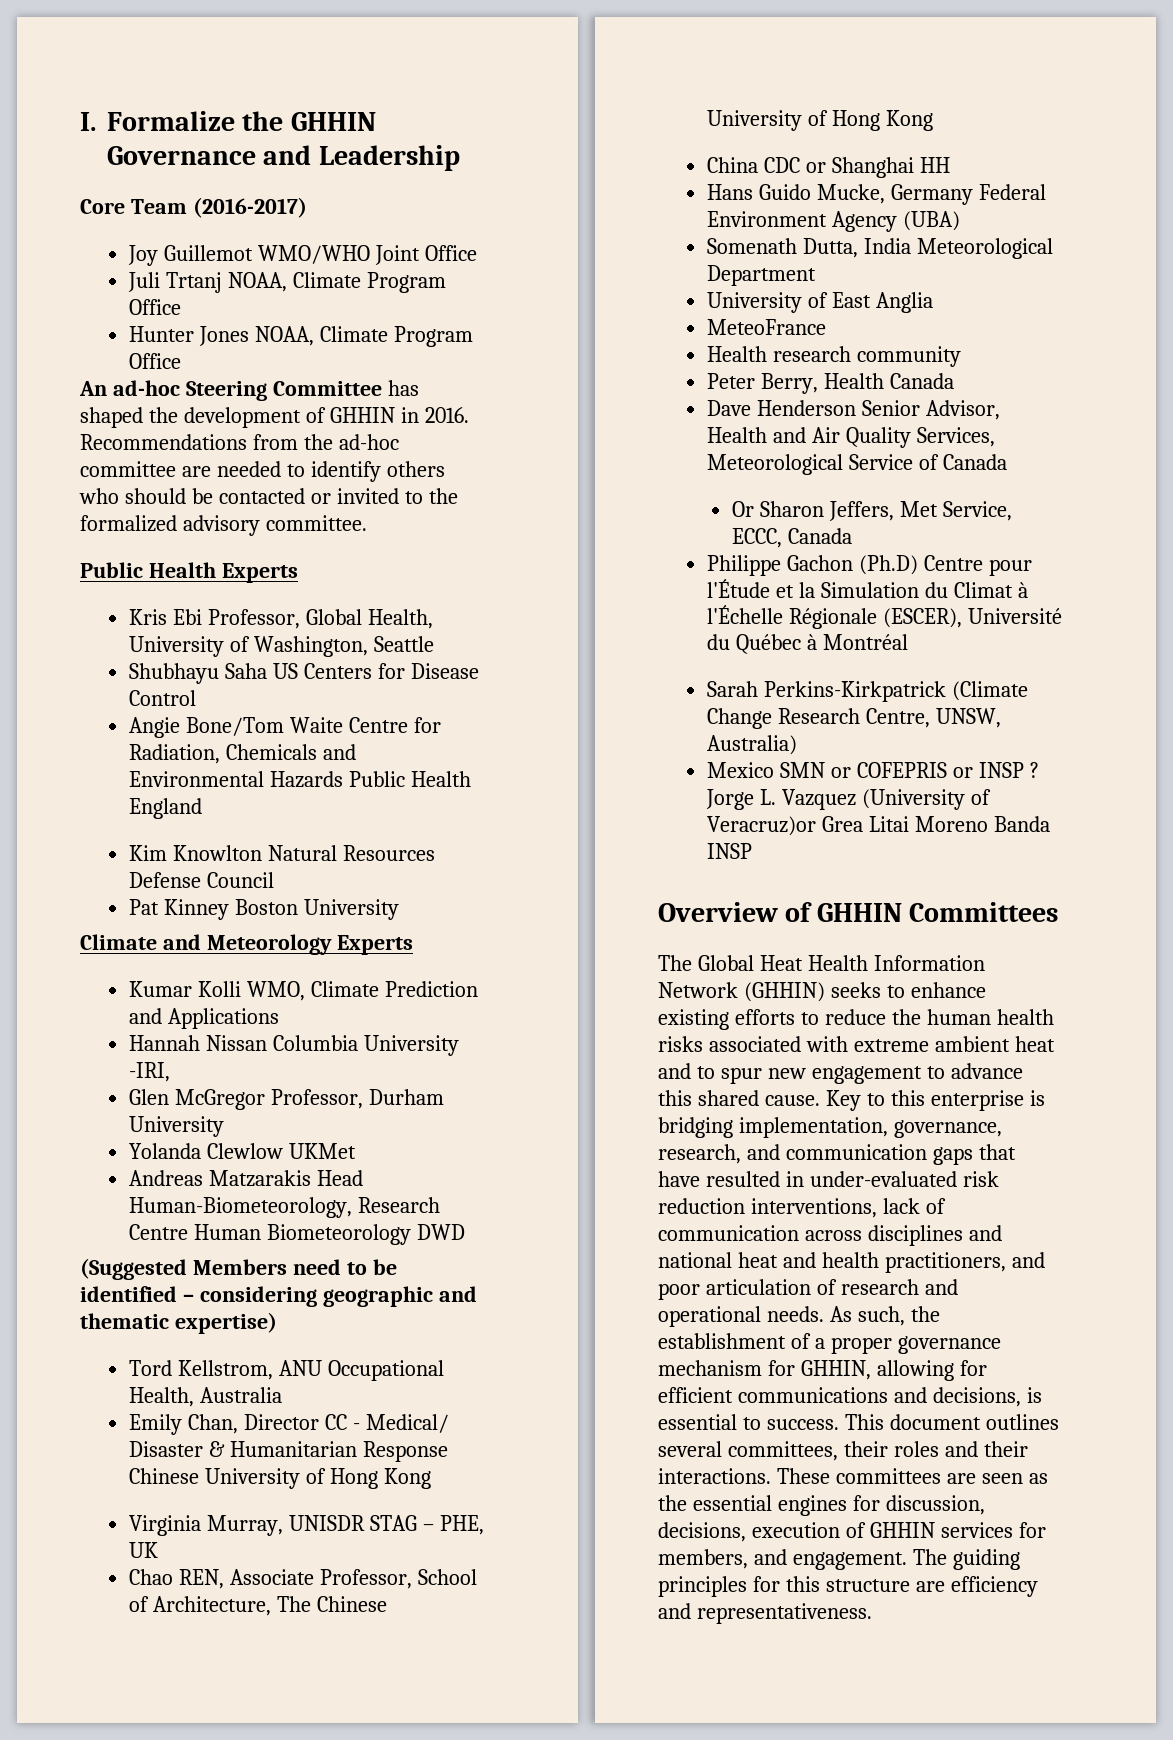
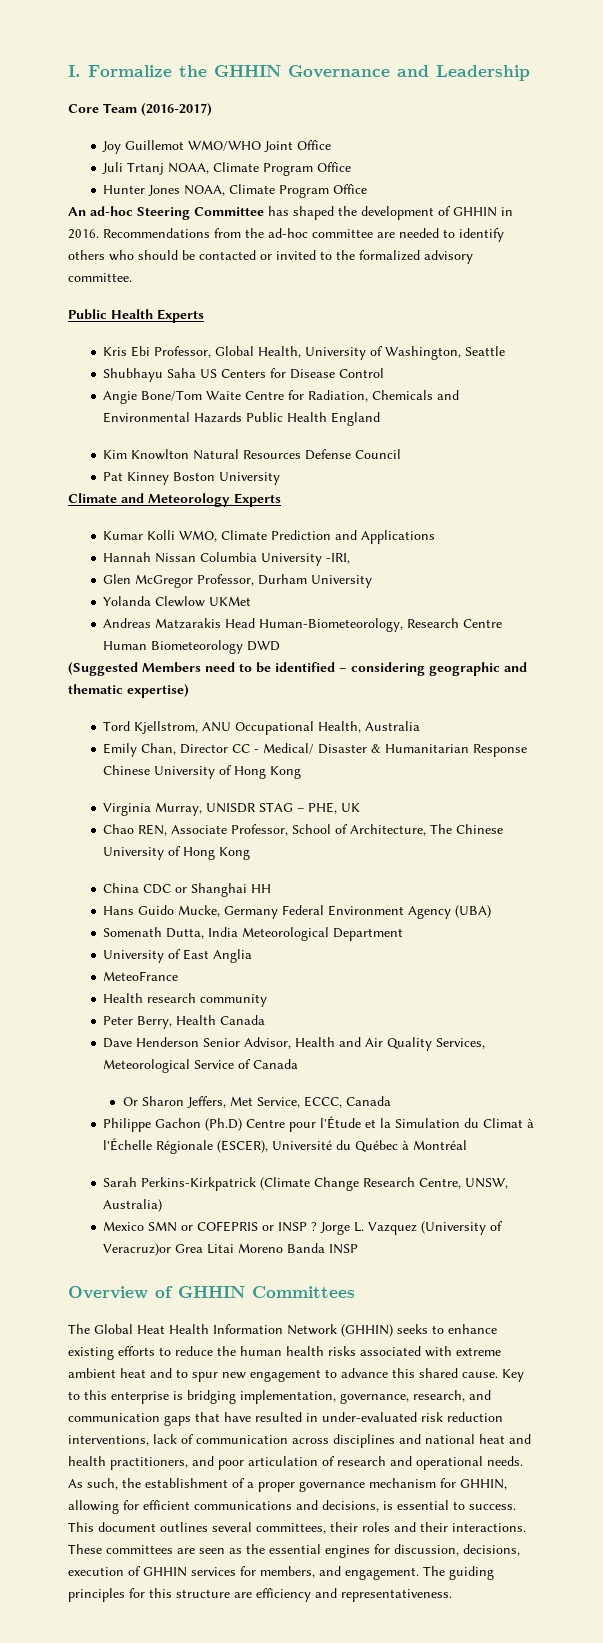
[177,1360,273,1380] Kellstrom, -> [134,721,199,734] Kjellstrom,

